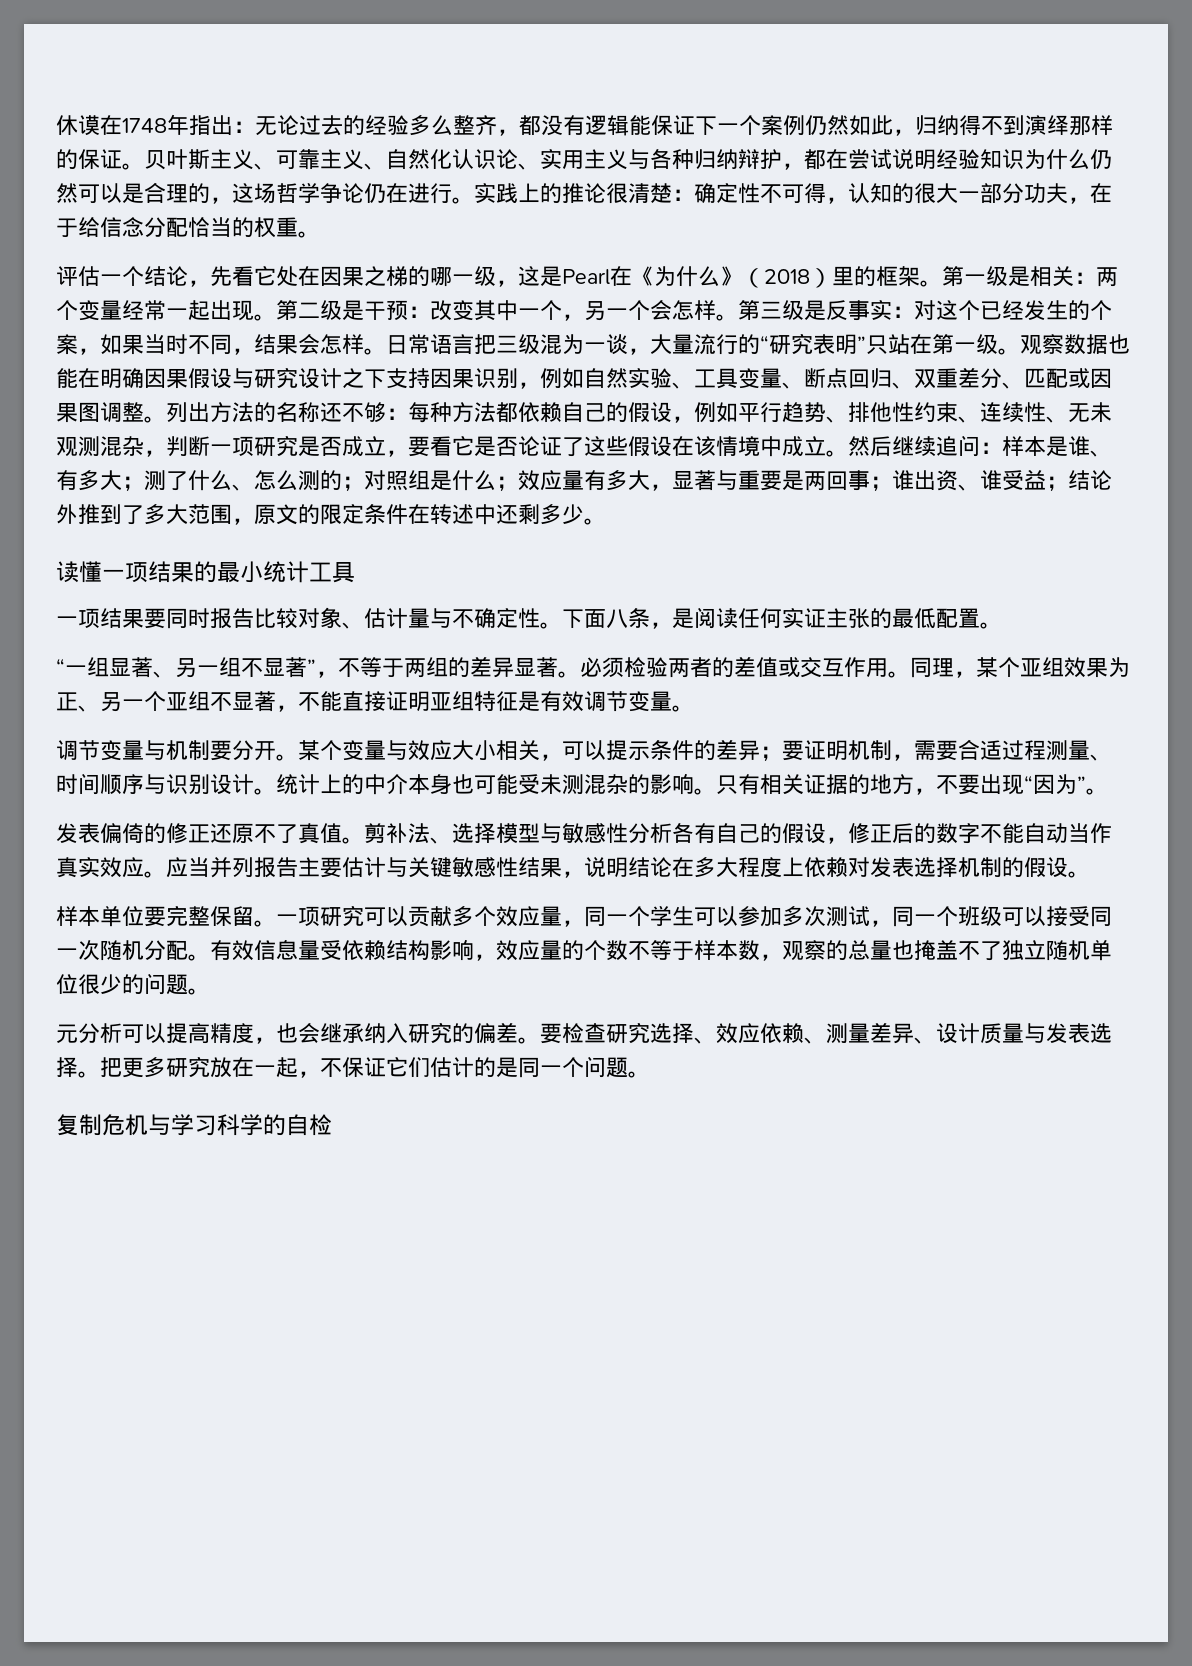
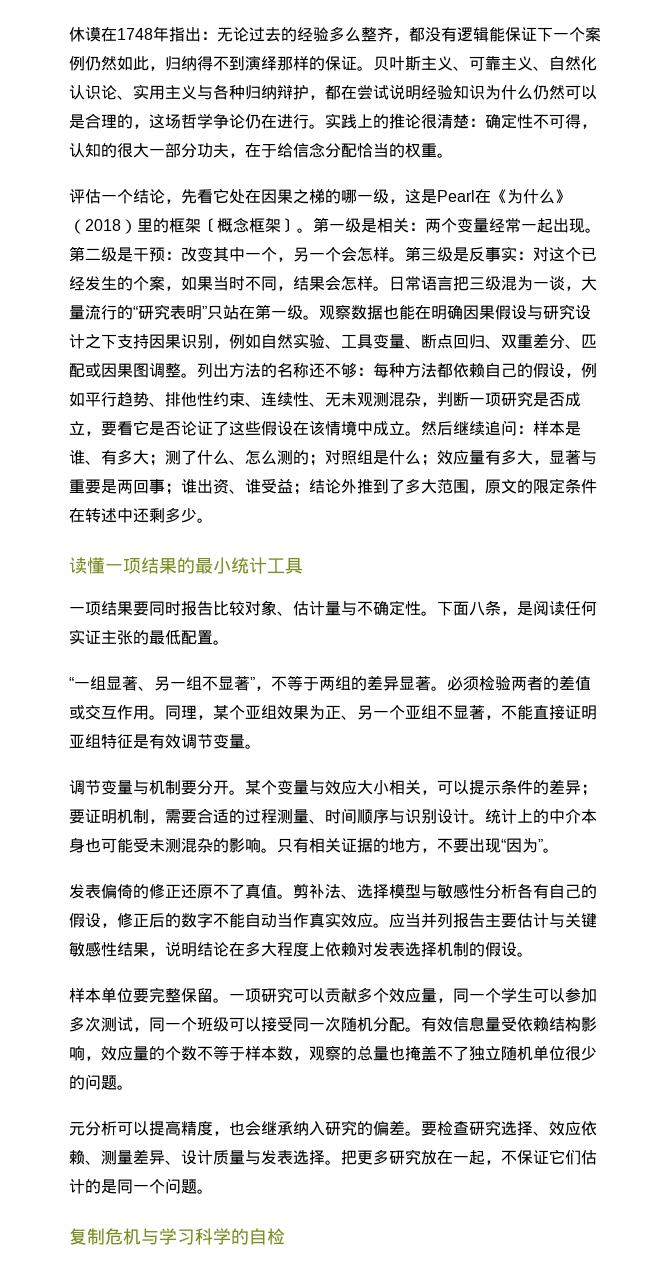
(920, 276) none -> [201,217,297,233] 〔概念框架〕
(1002, 750) none -> [229,809,245,824] 的

